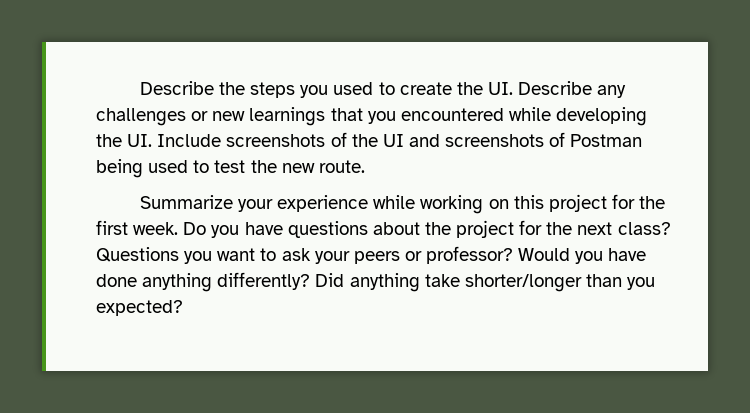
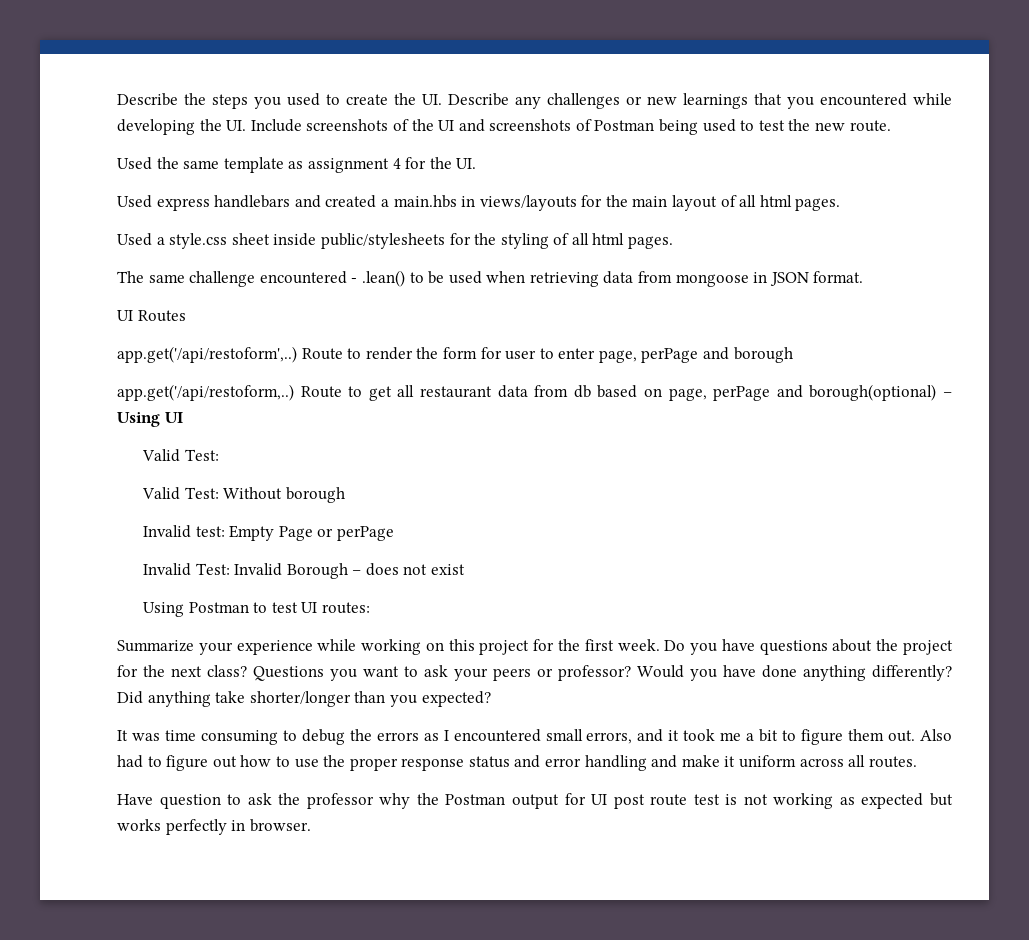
(365, 166) none -> [117,157,477,173] [117,195,841,211] [117,233,674,249] [117,270,864,287] [117,310,186,322] [117,346,793,363] [117,384,953,401] [117,412,183,427] [141,449,219,462] [141,487,345,503] [142,525,394,541] [142,563,466,579] [142,602,370,617] // Used the same template as assignment 4 for the UI. // Used express handlebars and created a main.hbs in views/layouts for the main layout of all html pages. // Used a style.css sheet inside public/stylesheets for the styling of all html pages. // The same challenge encountered - .lean() to be used when retrieving data from mongoose in JSON format. // UI Routes // app.get('/api/restoform',..) Route to render the form for user to enter page, perPage and borough // app.get('/api/restoform,..) Route to get all restaurant data from db based on page, perPage and borough(optional) – Using UI // Valid Test: // Valid Test: Without borough // Invalid test: Empty Page or perPage // Invalid Test: Invalid Borough – does not exist // Using Postman to test UI routes:
(183, 308) none -> [117,729,952,745] [117,755,917,771] [117,793,953,809] [117,819,311,835] // It was time consuming to debug the errors as I encountered small errors, and it took me a bit to figure them out. Also had to figure out how to use the proper response status and error handling and make it uniform across all routes. // Have question to ask the professor why the Postman output for UI post route test is not working as expected but works perfectly in browser.

